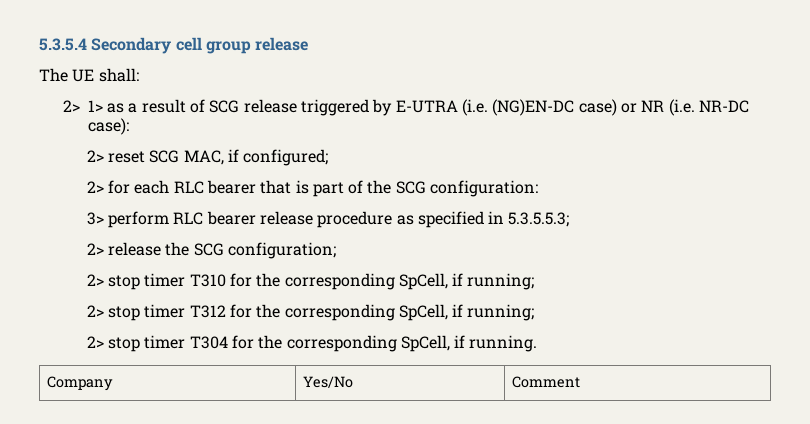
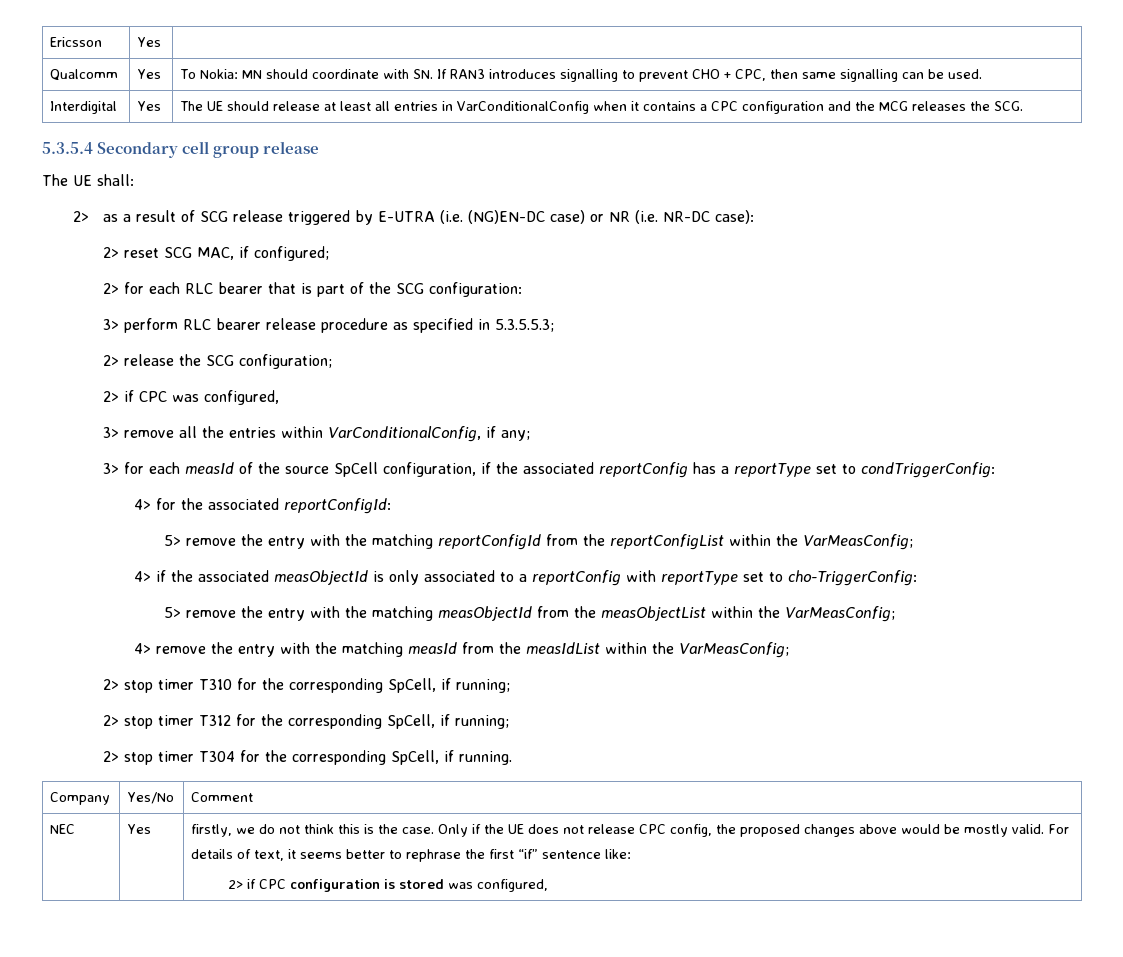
(39, 44) none -> [50,37,103,47] [137,37,162,47] [50,69,119,81] [137,69,162,79] [180,69,983,82] [50,101,118,114] [137,101,162,111] [180,101,1024,114] Ericsson | Yes | // Qualcomm | Yes | To Nokia: MN should coordinate with SN. If RAN3 introduces signalling to prevent CHO + CPC, then same signalling can be used. // Interdigital | Yes | The UE should release at least all entries in VarConditionalConfig when it contains a CPC configuration and the MCG releases the SCG. //
[87,100,103,112] 1> -> (89, 216) none
(336, 250) none -> [103,390,280,405] [103,426,530,442] [103,462,995,478] [133,498,391,514] [164,534,914,550] [133,570,918,586] [164,606,896,622] [133,642,789,658] // 2> if CPC was configured, // 3> remove all the entries within VarConditionalConfig, if any; // 3> for each measId of the source SpCell configuration, if the associated reportConfig has a reportType set to condTriggerConfig: // 4> for the associated reportConfigId: // 5> remove the entry with the matching reportConfigId from the reportConfigList within the VarMeasConfig; // 4> if the associated measObjectId is only associated to a reportConfig with reportType set to cho-TriggerConfig: // 5> remove the entry with the matching measObjectId from the measObjectList within the VarMeasConfig; // 4> remove the entry with the matching measId from the measIdList within the VarMeasConfig;
(580, 382) none -> [50,824,76,834] [127,824,152,834] [191,824,1070,837] [191,849,632,862] [227,879,548,892] // NEC | Yes | firstly, we do not think this is the case. Only if the UE does not release CPC config, the proposed changes above would be mostly valid. For details of text, it seems better to rephrase the first “if” sentence like: // 2> if CPC configuration is stored was configured,

